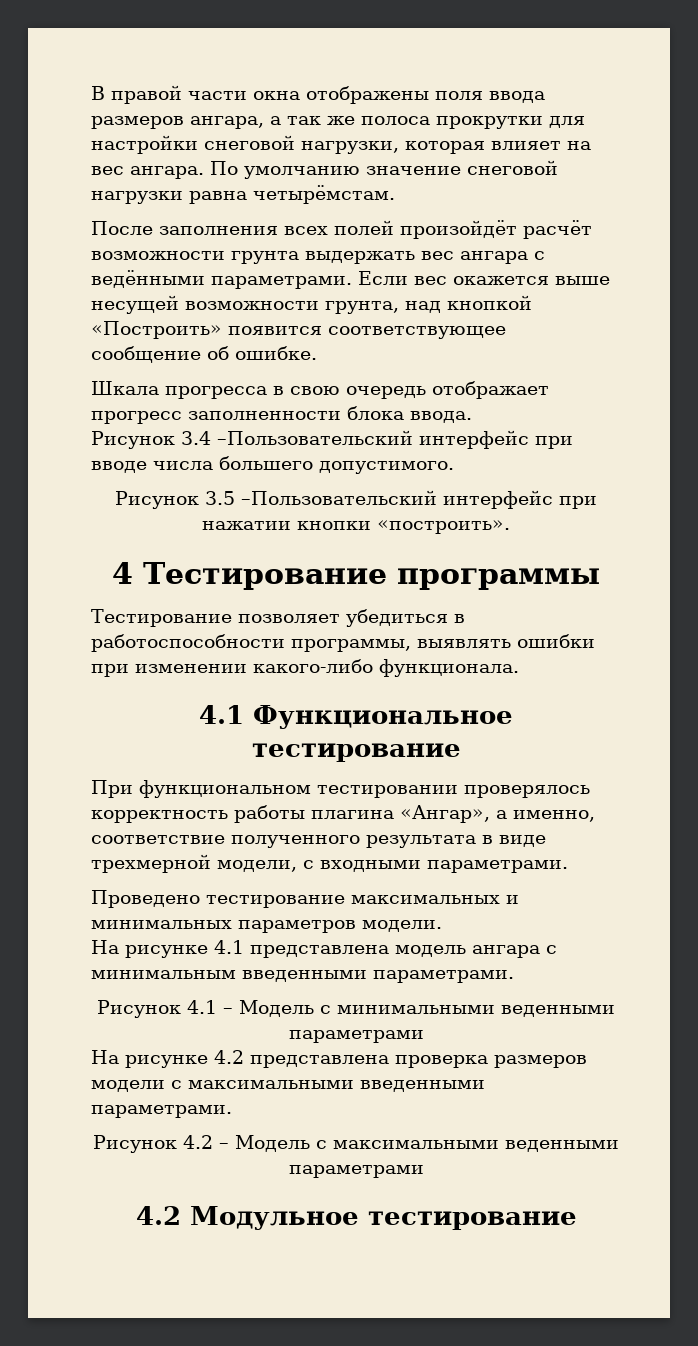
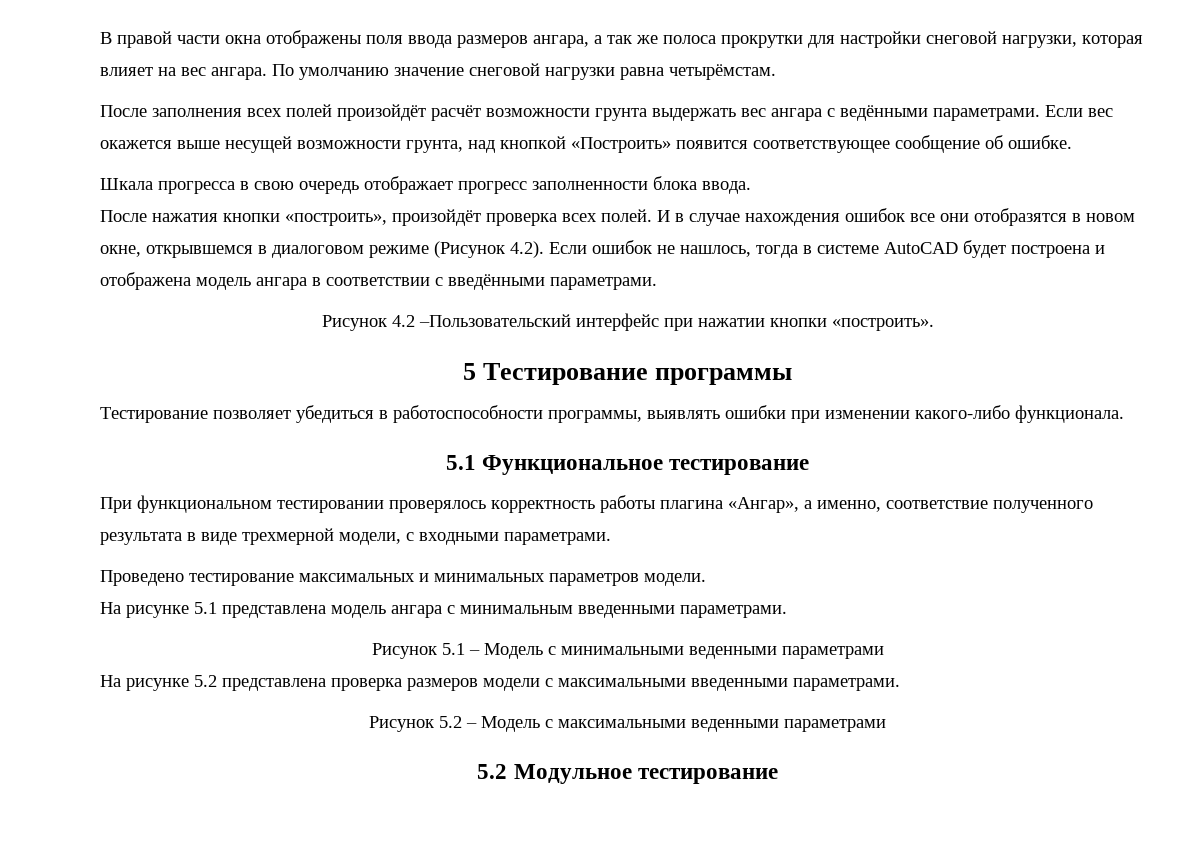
[91,430,573,449] [91,456,454,474] [115,491,235,509] Рисунок 3.4 –Пользовательский интерфейс при вводе числа большего допустимого. // Рисунок 3.5 -> [100,208,1135,226] [100,240,1105,258] [100,272,657,290] [321,315,415,331] После нажатия кнопки «построить», произойдёт проверка всех полей. И в случае нахождения ошибок все они отобразятся в новом окне, открывшемся в диалоговом режиме (Рисунок 4.2). Если ошибок не нашлось, тогда в системе AutoCAD будет построена и отображена модель ангара в соответствии с введёнными параметрами. // Рисунок 4.2
[112,562,133,584] 4 -> [462,363,476,380] 5
[199,705,244,724] 4.1 -> [445,455,476,470] 5.1
[214,940,244,954] 4.1 -> [194,602,217,614] 5.1
[187,1000,217,1014] 4.1 -> [441,643,465,655] 5.1
[214,1050,244,1064] 4.2 -> [194,675,217,687] 5.2
[183,1135,213,1149] 4.2 -> [439,716,462,728] 5.2
[135,1206,181,1225] 4.2 -> [477,764,508,779] 5.2

